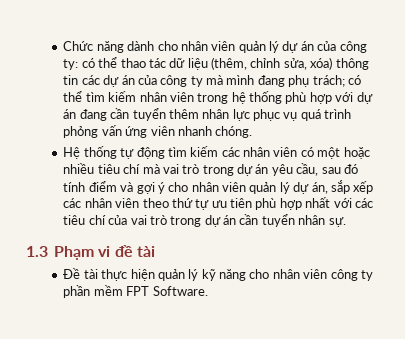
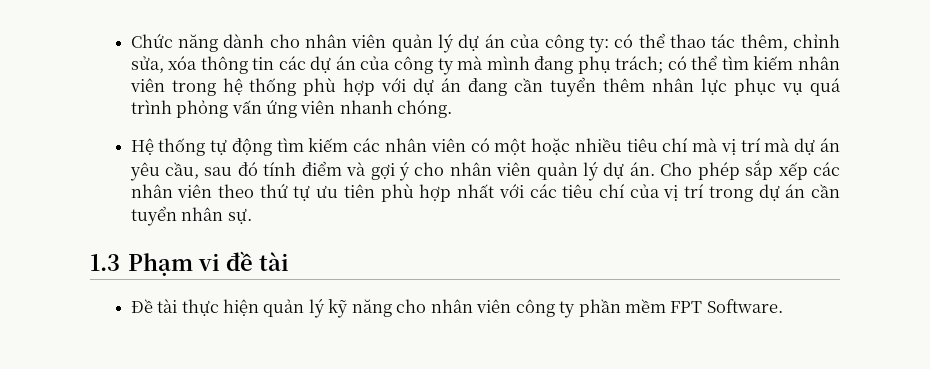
[169,57,248,70] dữ liệu (thêm, -> [740,34,788,51] thêm,
[310,57,333,70] xóa) -> [168,56,198,70] xóa
[162,164,234,176] vai trò trong -> [720,138,791,155] vị trí mà
[311,182,328,194] án, -> [629,162,740,180] án. Cho phép
[130,215,167,225] vai trò -> [663,184,704,201] vị trí

